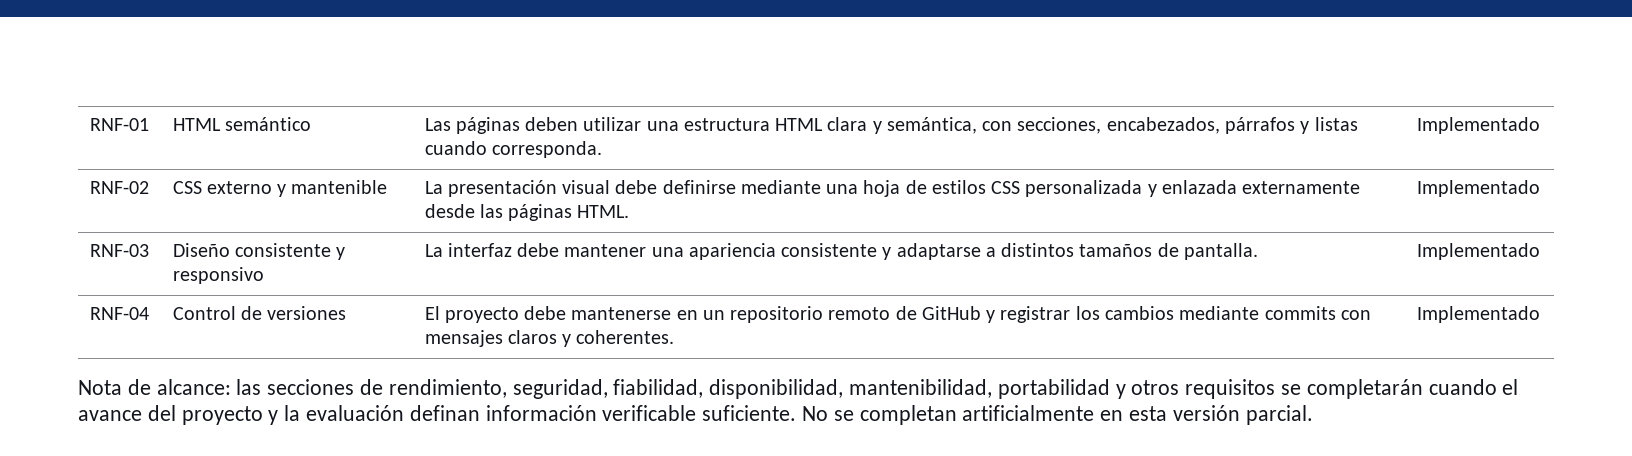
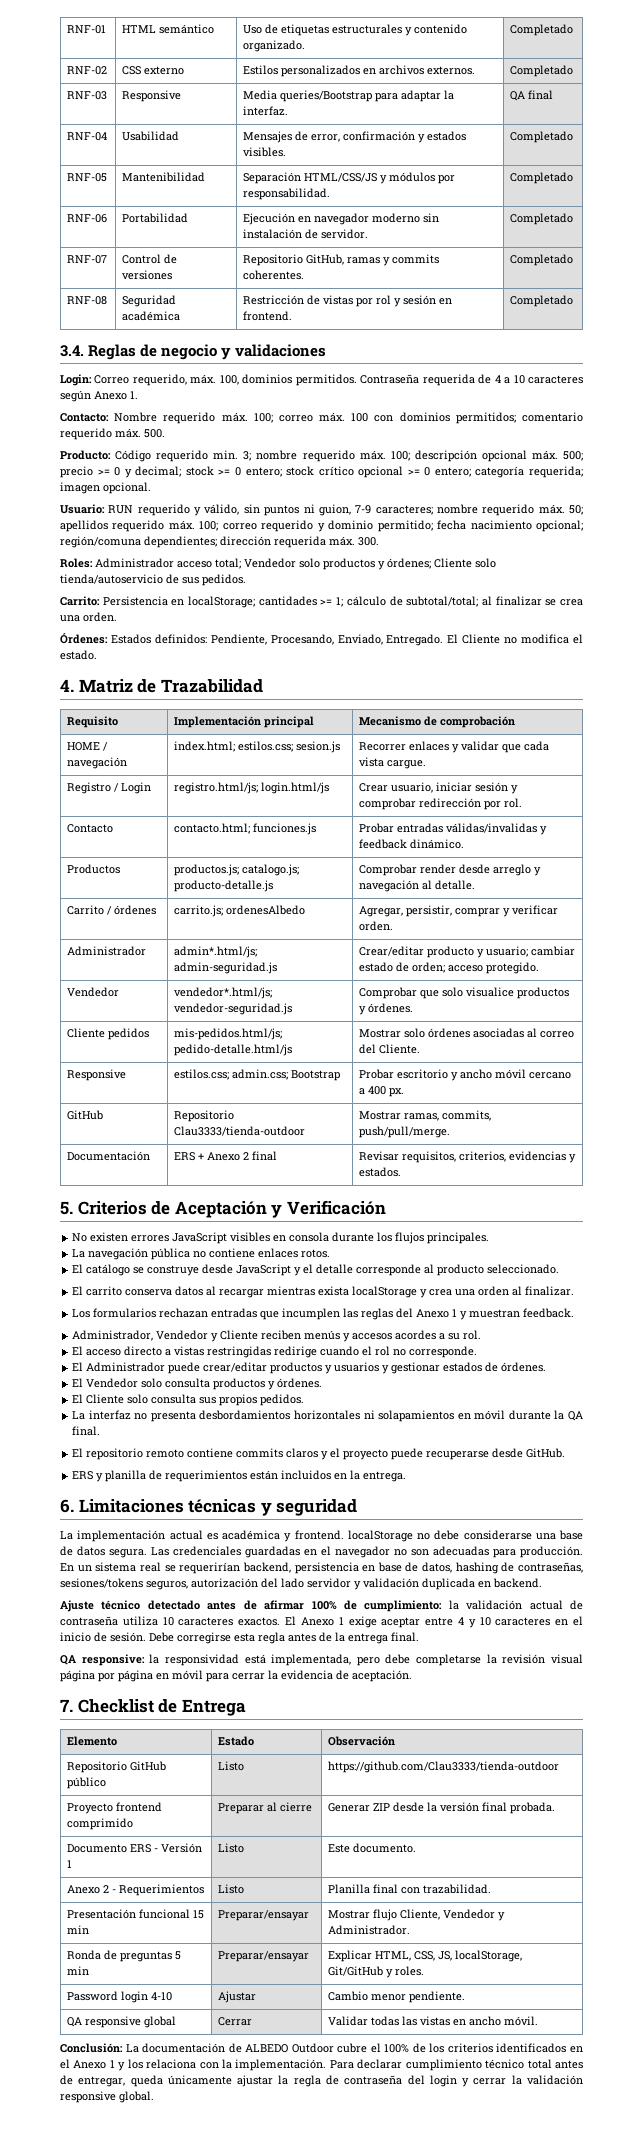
[424,117,1358,134] [424,141,602,158] [1416,117,1540,134] [89,181,149,194] [172,180,388,197] [424,180,1361,197] [424,204,630,221] [1416,180,1540,197] [89,244,149,257] [172,243,346,260] [172,267,264,284] [424,243,1259,260] [1416,243,1540,260] [89,307,149,320] [172,306,347,320] [424,306,1371,323] [424,330,675,347] [1416,306,1540,323] [78,379,1519,399] [78,405,1313,425] Las páginas deben utilizar una estructura HTML clara y semántica, con secciones, encabezados, párrafos y listas cuando corresponda. | Implementado // RNF-02 | CSS externo y mantenible | La presentación visual debe definirse mediante una hoja de estilos CSS personalizada y enlazada externamente desde las páginas HTML. | Implementado // RNF-03 | Diseño consistente y responsivo | La interfaz debe mantener una apariencia consistente y adaptarse a distintos tamaños de pantalla. | Implementado // RNF-04 | Control de versiones | El proyecto debe mantenerse en un repositorio remoto de GitHub y registrar los cambios mediante commits con mensajes claros y coherentes. | Implementado // Nota de alcance: las secciones de rendimiento, seguridad, fiabilidad, disponibilidad, mantenibilidad, portabilidad y otros requisitos se completarán cuando el avance del proyecto y la evaluación definan información verificable suficiente. No se completan artificialmente en esta versión parcial. -> [243,24,468,36] [243,40,306,52] [510,24,574,36] [67,66,108,75] [122,66,185,75] [243,65,476,77] [510,65,574,77] [67,91,108,100] [122,90,182,102] [243,90,455,102] [243,106,289,116] [510,90,554,101] [67,132,108,141] [122,131,180,141] [243,131,467,143] [243,147,287,157] [510,131,574,143] [67,173,108,182] [122,172,206,182] [243,172,456,184] [243,188,331,200] [510,172,574,184] [67,214,108,223] [122,213,189,223] [243,213,440,225] [243,229,369,239] [510,213,574,225] [67,255,108,264] [122,254,178,264] [122,270,173,280] [243,254,440,266] [243,270,305,280] [510,254,574,266] [67,296,108,305] [122,295,177,307] [122,311,181,321] [243,295,453,307] [243,311,293,321] [510,295,574,307] [60,344,327,360] [60,374,583,386] [60,390,138,402] [60,412,583,424] [60,428,165,440] [60,450,583,462] [60,466,583,478] [60,482,151,494] [60,504,583,516] [60,520,583,532] [60,536,379,548] [60,558,496,570] [60,574,246,586] [60,596,583,608] [60,612,117,622] [60,633,584,646] [60,650,97,660] [60,679,263,693] [67,716,119,728] [174,716,315,728] [359,716,516,728] [67,742,109,751] [67,757,128,769] [174,741,341,753] [359,741,550,753] [359,757,427,769] [67,782,152,794] [174,782,330,794] [359,782,519,794] [359,798,523,810] [67,824,114,833] [174,823,317,835] [359,823,548,835] [359,839,465,849] [67,864,121,874] [174,864,300,876] [174,880,274,892] [359,864,542,876] [359,880,476,892] [67,905,157,915] [174,905,306,917] [359,905,559,917] [359,921,394,931] [67,946,147,956] [174,946,258,958] [174,962,278,974] [359,946,576,958] [359,962,540,974] [67,987,120,997] [174,987,273,999] [174,1003,293,1015] [359,987,570,999] [359,1003,414,1015] [67,1028,150,1040] [174,1028,283,1040] [174,1044,293,1056] [359,1028,575,1038] [359,1044,421,1054] [67,1069,127,1081] [174,1069,341,1081] [359,1069,572,1081] [359,1086,405,1097] [67,1110,104,1120] [174,1110,235,1122] [174,1126,306,1136] [359,1110,492,1121] [359,1126,451,1138] [67,1151,151,1161] [174,1151,278,1161] [359,1151,577,1163] [359,1167,402,1177] [60,1200,386,1218] [72,1232,490,1244] [72,1248,331,1260] [72,1264,560,1276] [72,1286,575,1298] [72,1308,575,1320] [72,1330,482,1342] [72,1346,478,1358] [72,1362,547,1374] [72,1378,323,1390] [72,1394,305,1406] [72,1410,583,1422] [72,1426,101,1436] [72,1448,566,1460] [72,1470,407,1482] [60,1499,358,1516] [60,1530,583,1542] [60,1546,583,1558] [60,1562,584,1574] [60,1578,542,1590] [60,1600,583,1612] [60,1616,583,1628] [60,1632,419,1644] [60,1654,583,1666] [60,1670,412,1682] [60,1699,246,1716] [67,1736,118,1746] [218,1736,255,1746] [328,1736,396,1746] [67,1761,167,1773] [67,1777,107,1789] [218,1761,245,1771] [328,1761,560,1773] [67,1802,163,1814] [67,1818,134,1830] [218,1802,313,1814] [328,1802,556,1814] [67,1843,203,1853] [67,1860,73,1868] [218,1843,245,1853] [328,1843,417,1853] [67,1884,205,1896] [218,1884,245,1894] [328,1884,492,1894] [67,1909,205,1919] [67,1925,90,1934] [218,1910,310,1921] [328,1909,506,1921] [328,1925,411,1935] [67,1950,182,1962] [67,1966,90,1975] [218,1951,310,1962] [328,1950,523,1962] [328,1966,425,1978] [67,1991,173,2003] [218,1991,257,2003] [328,1991,466,2003] [67,2016,177,2028] [218,2017,253,2026] [328,2016,539,2026] [60,2043,584,2053] [60,2059,584,2071] [60,2075,583,2087] [60,2091,154,2103] Uso de etiquetas estructurales y contenido organizado. | Completado // RNF-02 | CSS externo | Estilos personalizados en archivos externos. | Completado // RNF-03 | Responsive | Media queries/Bootstrap para adaptar la interfaz. | QA final // RNF-04 | Usabilidad | Mensajes de error, confirmación y estados visibles. | Completado // RNF-05 | Mantenibilidad | Separación HTML/CSS/JS y módulos por responsabilidad. | Completado // RNF-06 | Portabilidad | Ejecución en navegador moderno sin instalación de servidor. | Completado // RNF-07 | Control de versiones | Repositorio GitHub, ramas y commits coherentes. | Completado // RNF-08 | Seguridad académica | Restricción de vistas por rol y sesión en frontend. | Completado // 3.4. Reglas de negocio y validaciones // Login: Correo requerido, máx. 100, dominios permitidos. Contraseña requerida de 4 a 10 caracteres según Anexo 1. // Contacto: Nombre requerido máx. 100; correo máx. 100 con dominios permitidos; comentario requerido máx. 500. // Producto: Código requerido min. 3; nombre requerido máx. 100; descripción opcional máx. 500; precio >= 0 y decimal; stock >= 0 entero; stock crítico opcional >= 0 entero; categoría requerida; imagen opcional. // Usuario: RUN requerido y válido, sin puntos ni guion, 7-9 caracteres; nombre requerido máx. 50; apellidos requerido máx. 100; correo requerido y dominio permitido; fecha nacimiento opcional; región/comuna dependientes; dirección requerida máx. 300. // Roles: Administrador acceso total; Vendedor solo productos y órdenes; Cliente solo tienda/autoservicio de sus pedidos. // Carrito: Persistencia en localStorage; cantidades >= 1; cálculo de subtotal/total; al finalizar se crea una orden. // Órdenes: Estados definidos: Pendiente, Procesando, Enviado, Entregado. El Cliente no modifica el estado. // 4. Matriz de Trazabilidad // Requisito | Implementación principal | Mecanismo de comprobación // HOME / navegación | index.html; estilos.css; sesion.js | Recorrer enlaces y validar que cada vista cargue. // Registro / Login | registro.html/js; login.html/js | Crear usuario, iniciar sesión y comprobar redirección por rol. // Contacto | contacto.html; funciones.js | Probar entradas válidas/invalidas y feedback dinámico. // Productos | productos.js; catalogo.js; producto-detalle.js | Comprobar render desde arreglo y navegación al detalle. // Carrito / órdenes | carrito.js; ordenesAlbedo | Agregar, persistir, comprar y verificar orden. // Administrador | admin*.html/js; admin-seguridad.js | Crear/editar producto y usuario; cambiar estado de orden; acceso protegido. // Vendedor | vendedor*.html/js; vendedor-seguridad.js | Comprobar que solo visualice productos y órdenes. // Cliente pedidos | mis-pedidos.html/js; pedido-detalle.html/js | Mostrar solo órdenes asociadas al correo del Cliente. // Responsive | estilos.css; admin.css; Bootstrap | Probar escritorio y ancho móvil cercano a 400 px. // GitHub | Repositorio Clau3333/tienda-outdoor | Mostrar ramas, commits, push/pull/merge. // Documentación | ERS + Anexo 2 final | Revisar requisitos, criterios, evidencias y estados. // 5. Criterios de Aceptación y Verificación // No existen errores JavaScript visibles en consola durante los flujos principales. // La navegación pública no contiene enlaces rotos. // El catálogo se construye desde JavaScript y el detalle corresponde al producto seleccionado. // El carrito conserva datos al recargar mientras exista localStorage y crea una orden al finalizar. // Los formularios rechazan entradas que incumplen las reglas del Anexo 1 y muestran feedback. // Administrador, Vendedor y Cliente reciben menús y accesos acordes a su rol. // El acceso directo a vistas restringidas redirige cuando el rol no corresponde. // El Administrador puede crear/editar productos y usuarios y gestionar estados de órdenes. // El Vendedor solo consulta productos y órdenes. // El Cliente solo consulta sus propios pedidos. // La interfaz no presenta desbordamientos horizontales ni solapamientos en móvil durante la QA final. // El repositorio remoto contiene commits claros y el proyecto puede recuperarse desde GitHub. // ERS y planilla de requerimientos están incluidos en la entrega. // 6. Limitaciones técnicas y seguridad // La implementación actual es académica y frontend. localStorage no debe considerarse una base de datos segura. Las credenciales guardadas en el navegador no son adecuadas para producción. En un sistema real se requerirían backend, persistencia en base de datos, hashing de contraseñas, sesiones/tokens seguros, autorización del lado servidor y validación duplicada en backend. // Ajuste técnico detectado antes de afirmar 100% de cumplimiento: la validación actual de contraseña utiliza 10 caracteres exactos. El Anexo 1 exige aceptar entre 4 y 10 caracteres en el inicio de sesión. Debe corregirse esta regla antes de la entrega final. // QA responsive: la responsividad está implementada, pero debe completarse la revisión visual página por página en móvil para cerrar la evidencia de aceptación. // 7. Checklist de Entrega // Elemento | Estado | Observación // Repositorio GitHub público | Listo | https://github.com/Clau3333/tienda-outdoor // Proyecto frontend comprimido | Preparar al cierre | Generar ZIP desde la versión final probada. // Documento ERS - Versión 1 | Listo | Este documento. // Anexo 2 - Requerimientos | Listo | Planilla final con trazabilidad. // Presentación funcional 15 min | Preparar/ensayar | Mostrar flujo Cliente, Vendedor y Administrador. // Ronda de preguntas 5 min | Preparar/ensayar | Explicar HTML, CSS, JS, localStorage, Git/GitHub y roles. // Password login 4-10 | Ajustar | Cambio menor pendiente. // QA responsive global | Cerrar | Validar todas las vistas en ancho móvil. // Conclusión: La documentación de ALBEDO Outdoor cubre el 100% de los criterios identificados en el Anexo 1 y los relaciona con la implementación. Para declarar cumplimiento técnico total antes de entregar, queda únicamente ajustar la regla de contraseña del login y cerrar la validación responsive global.

